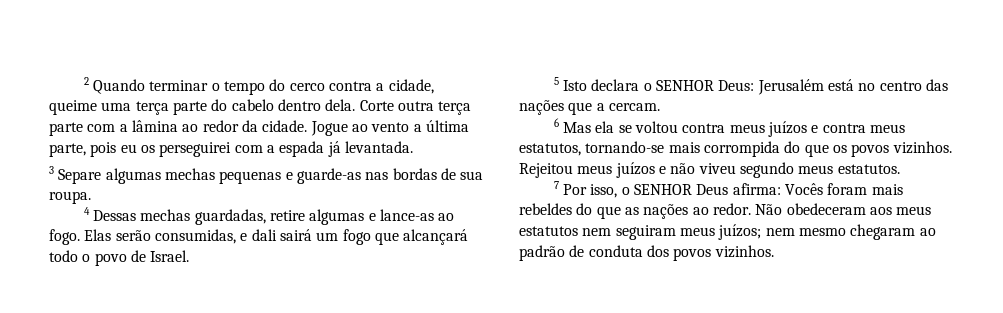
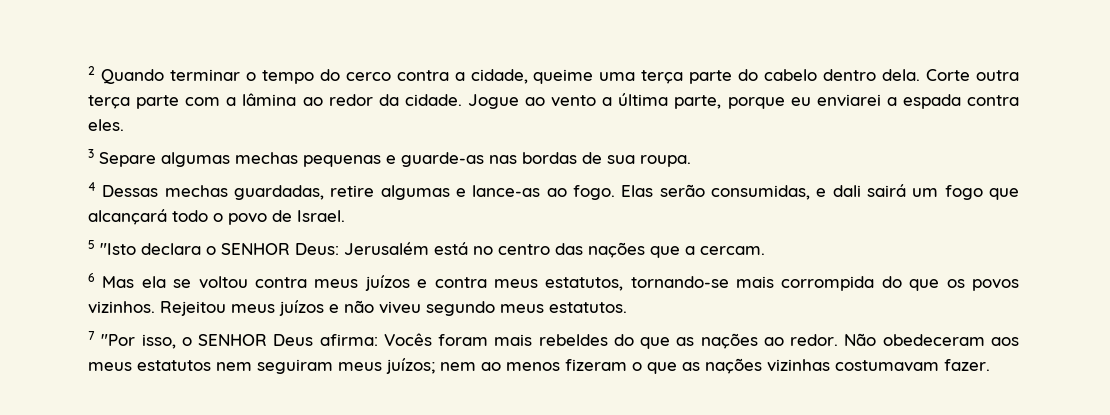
[90,141,413,157] pois eu os perseguirei com a espada já levantada. -> [727,94,1020,109] [88,119,124,131] porque eu enviarei a espada contra eles.
[563,80,588,91] Isto -> [100,243,136,255] "Isto
[563,184,588,195] Por -> [101,334,136,346] "Por
[798,224,936,240] [519,245,774,261] mesmo chegaram ao padrão de conduta dos povos vizinhos. -> [481,358,990,374] ao menos fizeram o que as nações vizinhas costumavam fazer.

